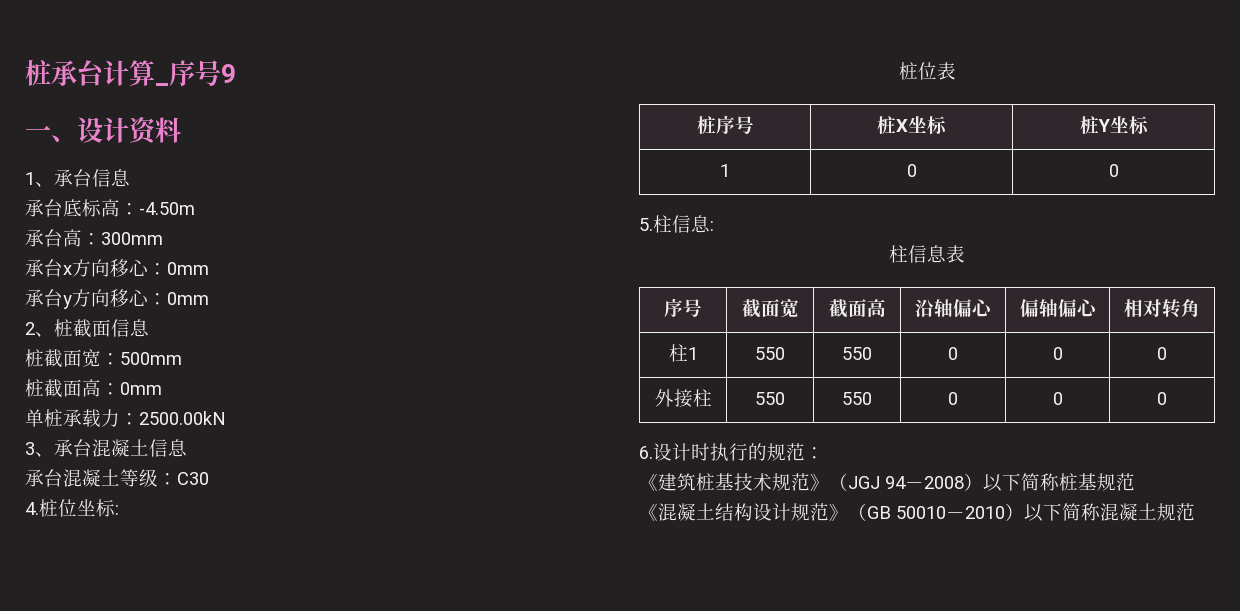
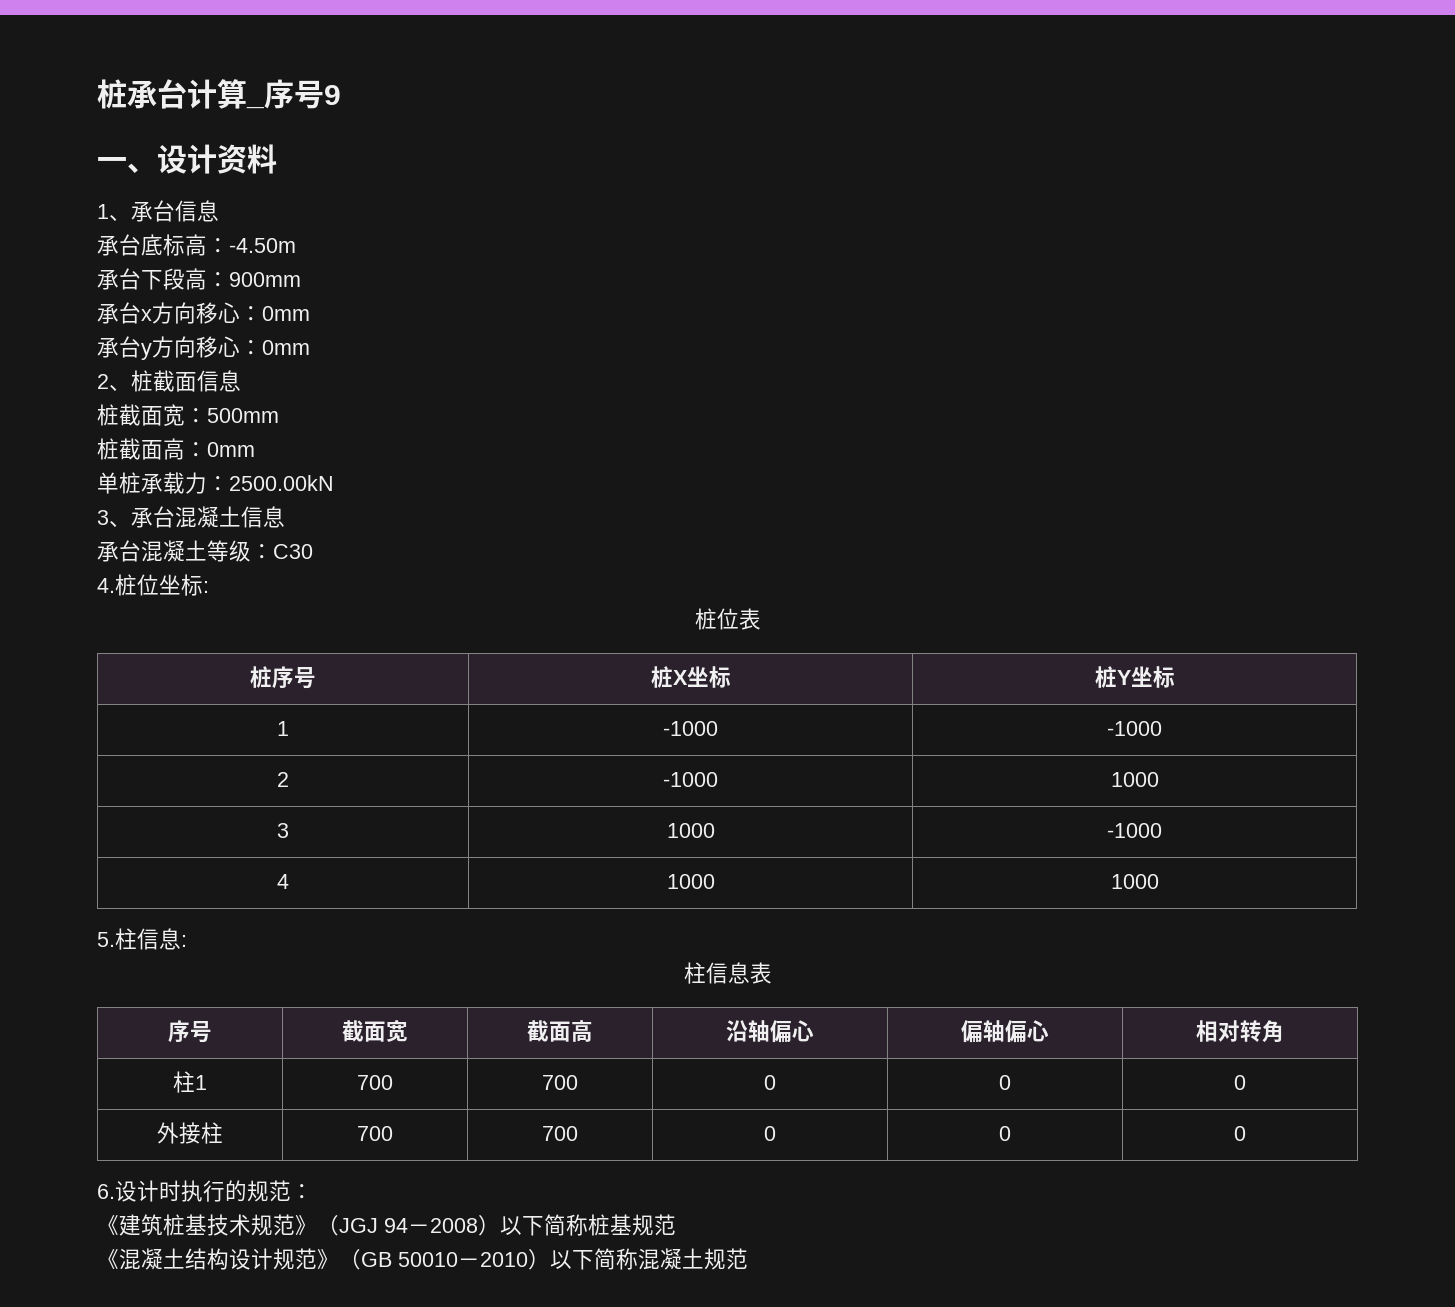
[63,229,163,247] 高：300mm -> [141,268,301,290] 下段高：900mm
[906,164,917,177] [1108,164,1119,177] 0 | 0 -> [663,721,718,736] [1107,721,1162,736] [277,772,289,787] [663,772,718,787] [1110,772,1159,787] [277,823,289,838] [666,823,715,838] [1107,823,1162,838] [277,874,289,889] [666,874,715,889] [1110,874,1159,889] -1000 | -1000 // 2 | -1000 | 1000 // 3 | 1000 | -1000 // 4 | 1000 | 1000
[755,347,785,360] [842,347,872,360] 550 | 550 -> [357,1075,393,1090] [542,1075,578,1090] 700 | 700
[755,392,785,405] [842,392,872,405] 550 | 550 -> [357,1126,393,1141] [542,1126,578,1141] 700 | 700

